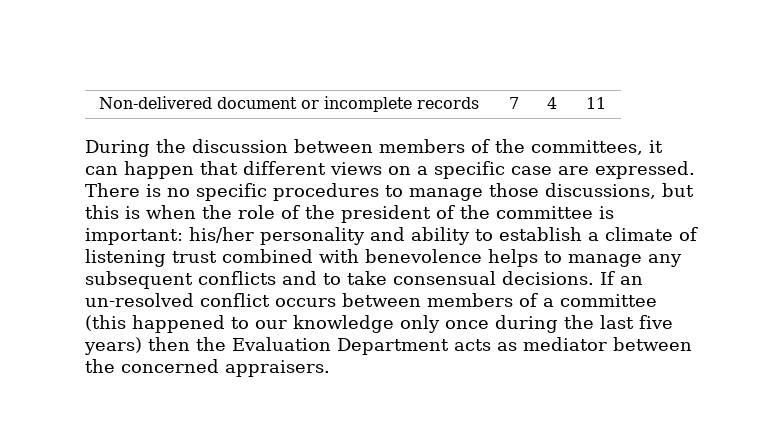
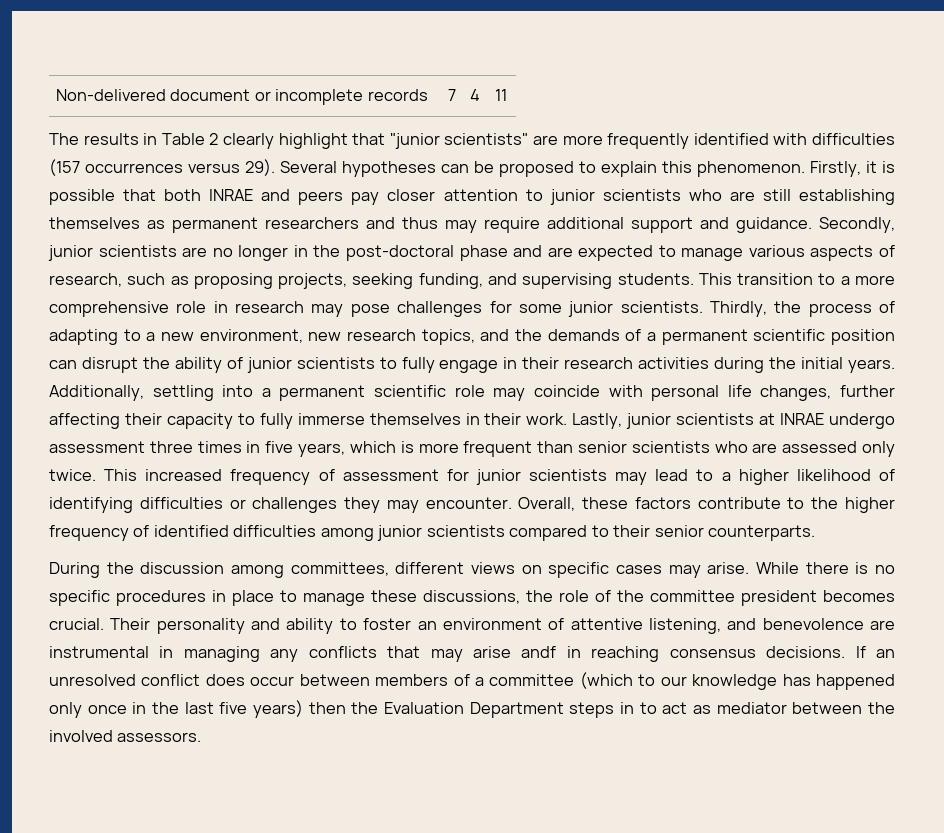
[85,139,663,157] [85,161,695,179] [85,183,694,201] [85,205,614,223] [85,227,698,245] [85,249,682,267] [85,271,643,289] [85,293,336,307] During the discussion between members of the committees, it can happen that different views on a specific case are expressed. There is no specific procedures to manage those discussions, but this is when the role of the president of the committee is important: his/her personality and ability to establish a climate of listening trust combined with benevolence helps to manage any subsequent conflicts and to take consensual decisions. If an un-resolved conflict occurs -> [49,133,896,149] [49,159,895,177] [49,189,896,205] [49,217,895,233] [48,245,895,261] [49,273,896,289] [49,301,896,317] [49,329,895,345] [49,357,896,373] [49,385,896,401] [49,413,896,429] [49,441,895,457] [49,469,895,485] [49,497,895,513] [49,525,816,541] [49,562,895,578] [49,590,895,606] [49,618,895,634] [49,646,896,662] [49,674,295,686] The results in Table 2 clearly highlight that "junior scientists" are more frequently identified with difficulties (157 occurrences versus 29). Several hypotheses can be proposed to explain this phenomenon. Firstly, it is possible that both INRAE and peers pay closer attention to junior scientists who are still establishing themselves as permanent researchers and thus may require additional support and guidance. Secondly, junior scientists are no longer in the post-doctoral phase and are expected to manage various aspects of research, such as proposing projects, seeking funding, and supervising students. This transition to a more comprehensive role in research may pose challenges for some junior scientists. Thirdly, the process of adapting to a new environment, new research topics, and the demands of a permanent scientific position can disrupt the ability of junior scientists to fully engage in their research activities during the initial years. Additionally, settling into a permanent scientific role may coincide with personal life changes, further affecting their capacity to fully immerse themselves in their work. Lastly, junior scientists at INRAE undergo assessment three times in five years, which is more frequent than senior scientists who are assessed only twice. This increased frequency of assessment for junior scientists may lead to a higher likelihood of identifying difficulties or challenges they may encounter. Overall, these factors contribute to the higher frequency of identified difficulties among junior scientists compared to their senior counterparts. // During the discussion among committees, different views on specific cases may arise. While there is no specific procedures in place to manage these discussions, the role of the committee president becomes crucial. Their personality and ability to foster an environment of attentive listening, and benevolence are instrumental in managing any conflicts that may arise andf in reaching consensus decisions. If an unresolved conflict does occur
[85,315,225,333] (this happened -> [579,672,633,689] (which
(394, 324) none -> [782,674,896,690] has happened
[495,315,558,333] during -> [132,702,147,714] in
[454,339,491,351] acts -> [569,702,688,718] steps in to act
[121,359,330,377] concerned appraisers. -> [49,730,202,742] involved assessors.

